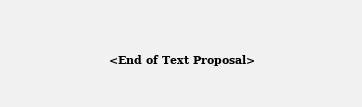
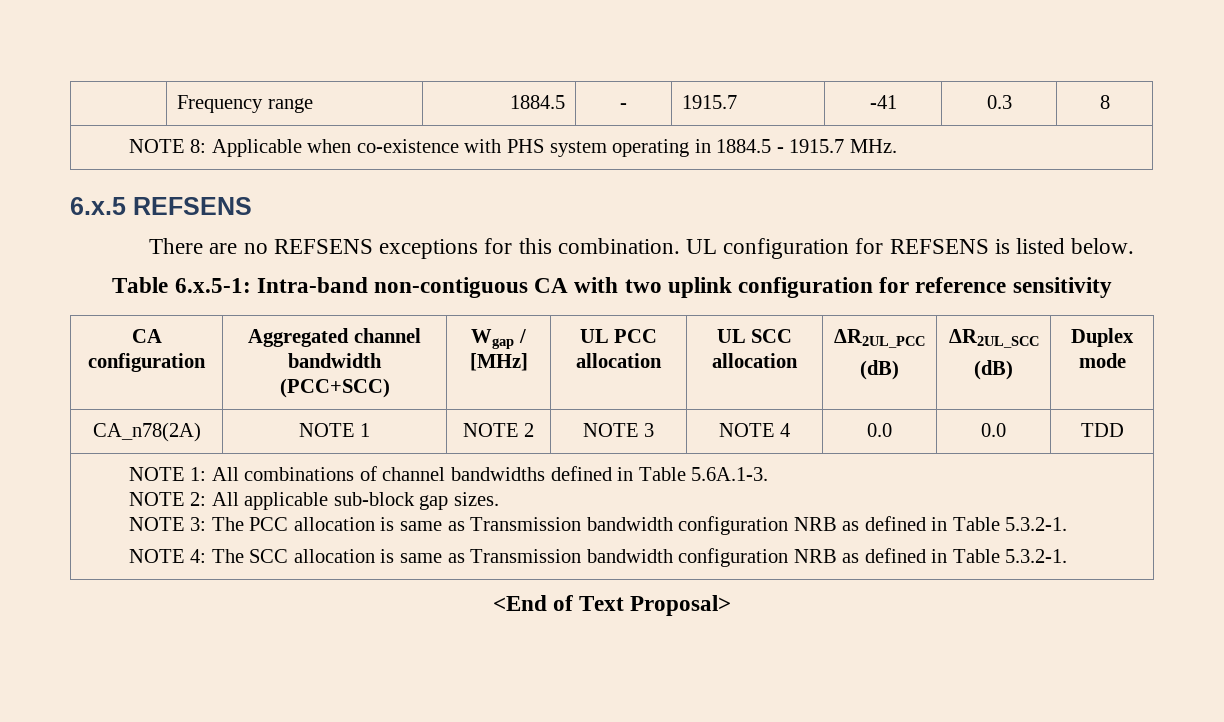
(109, 59) none -> [177,95,313,113] [509,95,565,109] [620,103,627,109] [682,95,738,109] [869,95,897,109] [986,95,1012,109] [1099,95,1110,109] [128,139,897,157] [70,197,252,215] [149,238,1135,259] [112,277,1112,298] [131,329,162,343] [88,353,206,372] [248,328,421,347] [288,353,382,368] [279,378,390,398] [471,329,526,349] [469,353,528,371] [579,329,658,343] [576,353,662,368] [716,329,793,343] [712,353,798,368] [834,329,925,348] [860,360,899,380] [948,329,1039,348] [974,360,1013,380] [1071,328,1134,347] [1078,353,1126,368] [92,422,201,442] [298,423,371,437] [462,423,535,437] [582,423,655,437] [718,423,791,437] [867,423,892,437] [981,423,1006,437] [1080,423,1124,437] [128,466,769,481] [128,492,499,510] [128,516,1068,535] [128,548,1068,567] | Frequency range | 1884.5 | - | 1915.7 | -41 | 0.3 | 8 // NOTE 8: Applicable when co-existence with PHS system operating in 1884.5 - 1915.7 MHz. // 6.x.5 REFSENS // There are no REFSENS exceptions for this combination. UL configuration for REFSENS is listed below. // Table 6.x.5-1: Intra-band non-contiguous CA with two uplink configuration for reference sensitivity // CA configuration | Aggregated channel bandwidth (PCC+SCC) | Wgap / [MHz] | UL PCC allocation | UL SCC allocation | ΔR2UL_PCC // (dB) | ΔR2UL_SCC // (dB) | Duplex mode // CA_n78(2A) | NOTE 1 | NOTE 2 | NOTE 3 | NOTE 4 | 0.0 | 0.0 | TDD // NOTE 1: All combinations of channel bandwidths defined in Table 5.6A.1-3. // NOTE 2: All applicable sub-block gap sizes. // NOTE 3: The PCC allocation is same as Transmission bandwidth configuration NRB as defined in Table 5.3.2-1. // NOTE 4: The SCC allocation is same as Transmission bandwidth configuration NRB as defined in Table 5.3.2-1. //

